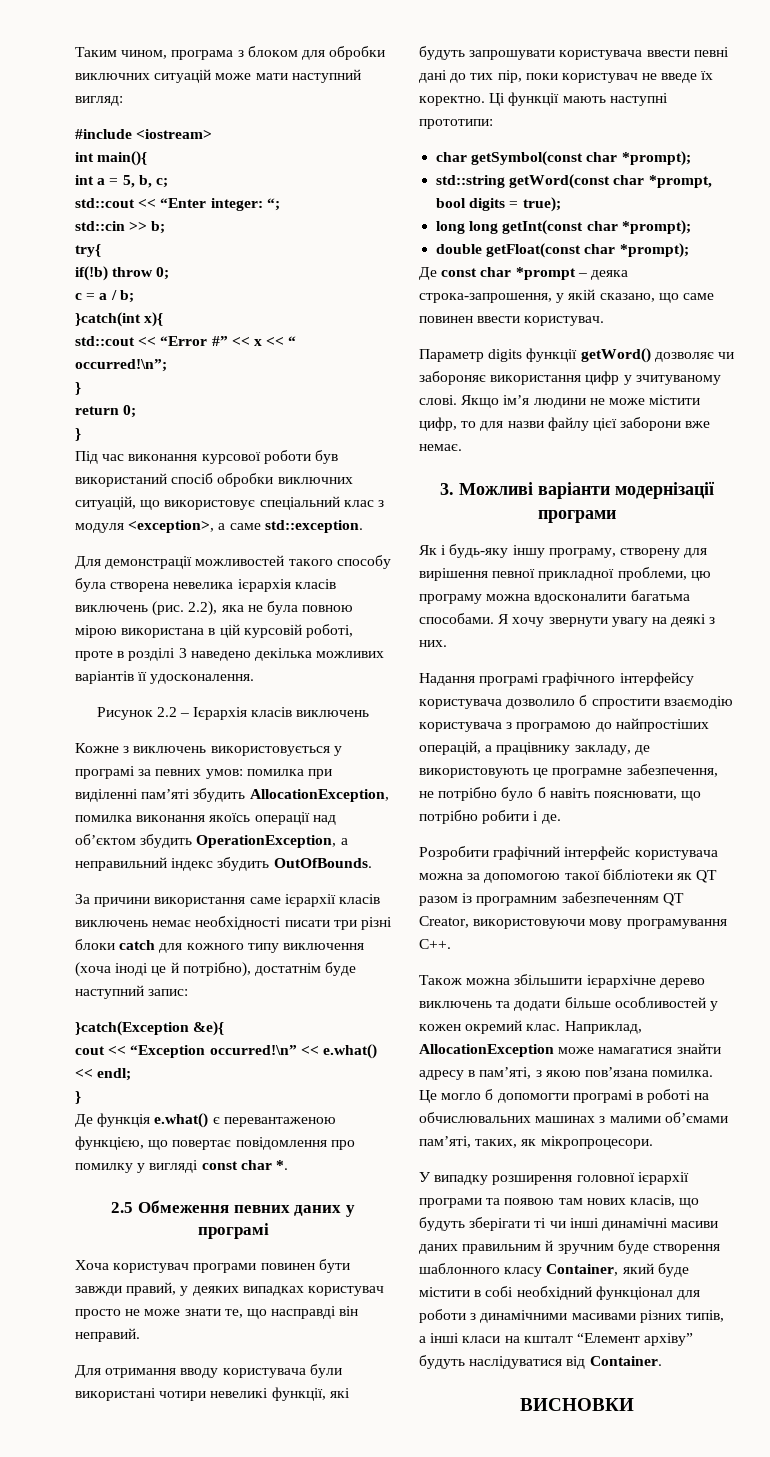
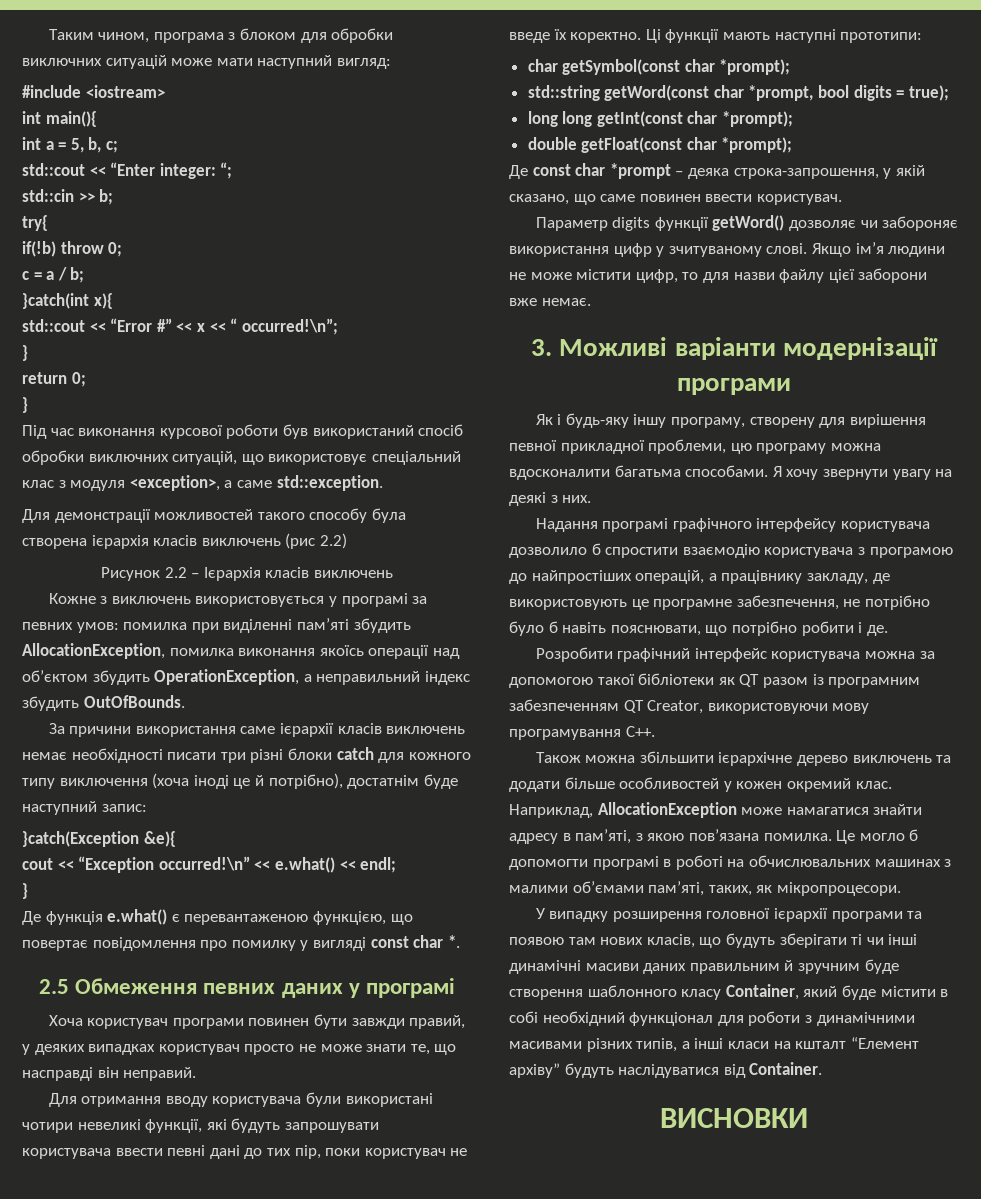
[173,582,234,589] невелика -> (87, 543) none
[152,601,354,616] [75,624,353,638] [75,648,385,661] [75,671,255,684] (рис. 2.2), яка не була повною мірою використана в цій курсовій роботі, проте в розділі 3 наведено декілька можливих варіантів її удосконалення. -> [285,533,347,549] (рис 2.2)

